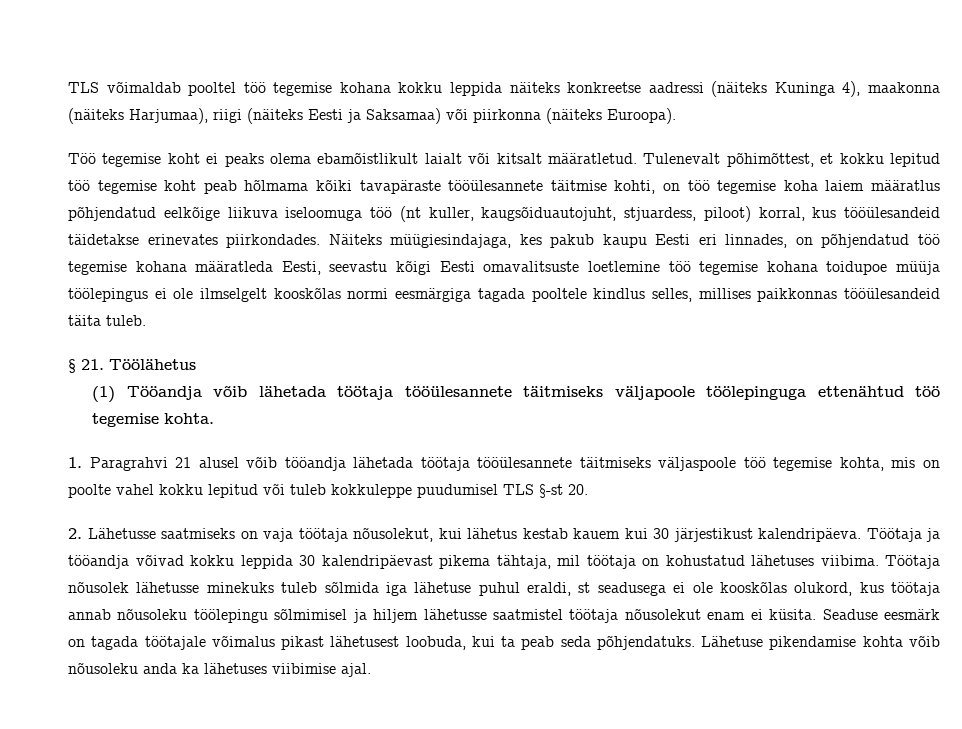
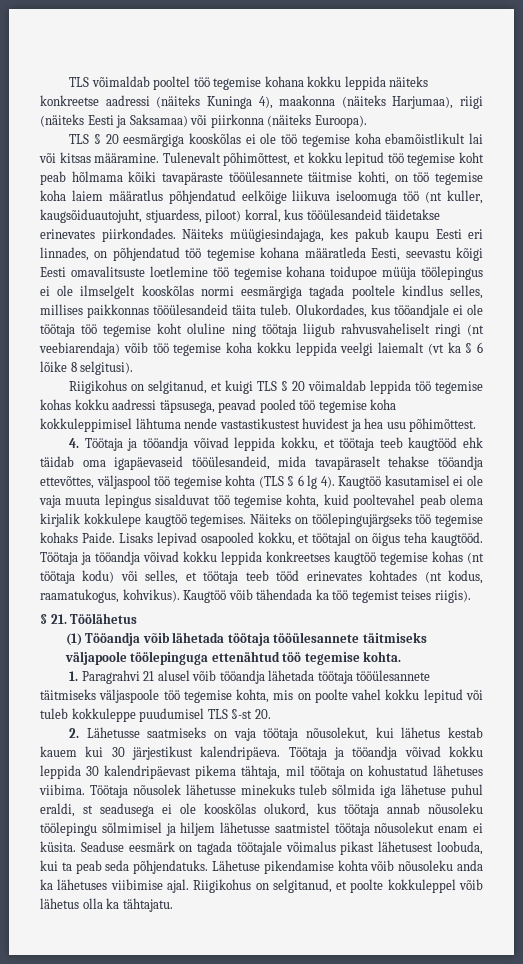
[68,152,637,167] Töö tegemise koht ei peaks olema ebamõistlikult laialt või kitsalt määratletud. -> [69,133,484,147] [39,152,160,163] TLS § 20 eesmärgiga kooskõlas ei ole töö tegemise koha ebamõistlikult lai või kitsas määramine.
(146, 320) none -> [295,304,483,318] [40,323,485,337] [39,342,483,356] [40,361,134,375] [69,380,483,394] [40,399,397,413] [40,418,477,432] [69,437,483,451] [40,456,483,470] [40,475,484,489] [39,494,483,508] [40,513,483,527] [40,532,484,546] [40,551,484,565] [40,570,483,584] [40,589,471,603] Olukordades, kus tööandjale ei ole töötaja töö tegemise koht oluline ning töötaja liigub rahvusvaheliselt ringi (nt veebiarendaja) võib töö tegemise koha kokku leppida veelgi laiemalt (vt ka § 6 lõike 8 selgitusi). // Riigikohus on selgitanud, et kuigi TLS § 20 võimaldab leppida töö tegemise kohas kokku aadressi täpsusega, peavad pooled töö tegemise koha kokkuleppimisel lähtuma nende vastastikustest huvidest ja hea usu põhimõttest. // 4. Töötaja ja tööandja võivad leppida kokku, et töötaja teeb kaugtööd ehk täidab oma igapäevaseid tööülesandeid, mida tavapäraselt tehakse tööandja ettevõttes, väljaspool töö tegemise kohta (TLS § 6 lg 4). Kaugtöö kasutamisel ei ole vaja muuta lepingus sisalduvat töö tegemise kohta, kuid pooltevahel peab olema kirjalik kokkulepe kaugtöö tegemises. Näiteks on töölepingujärgseks töö tegemise kohaks Paide. Lisaks lepivad osapooled kokku, et töötajal on õigus teha kaugtööd. Töötaja ja tööandja võivad kokku leppida konkreetses kaugtöö tegemise kohas (nt töötaja kodu) või selles, et töötaja teeb tööd erinevates kohtades (nt kodus, raamatukogus, kohvikus). Kaugtöö võib tähendada ka töö tegemist teises riigis).
(371, 670) none -> [193,879,484,893] [40,898,173,912] Riigikohus on selgitanud, et poolte kokkuleppel võib lähetus olla ka tähtajatu.

